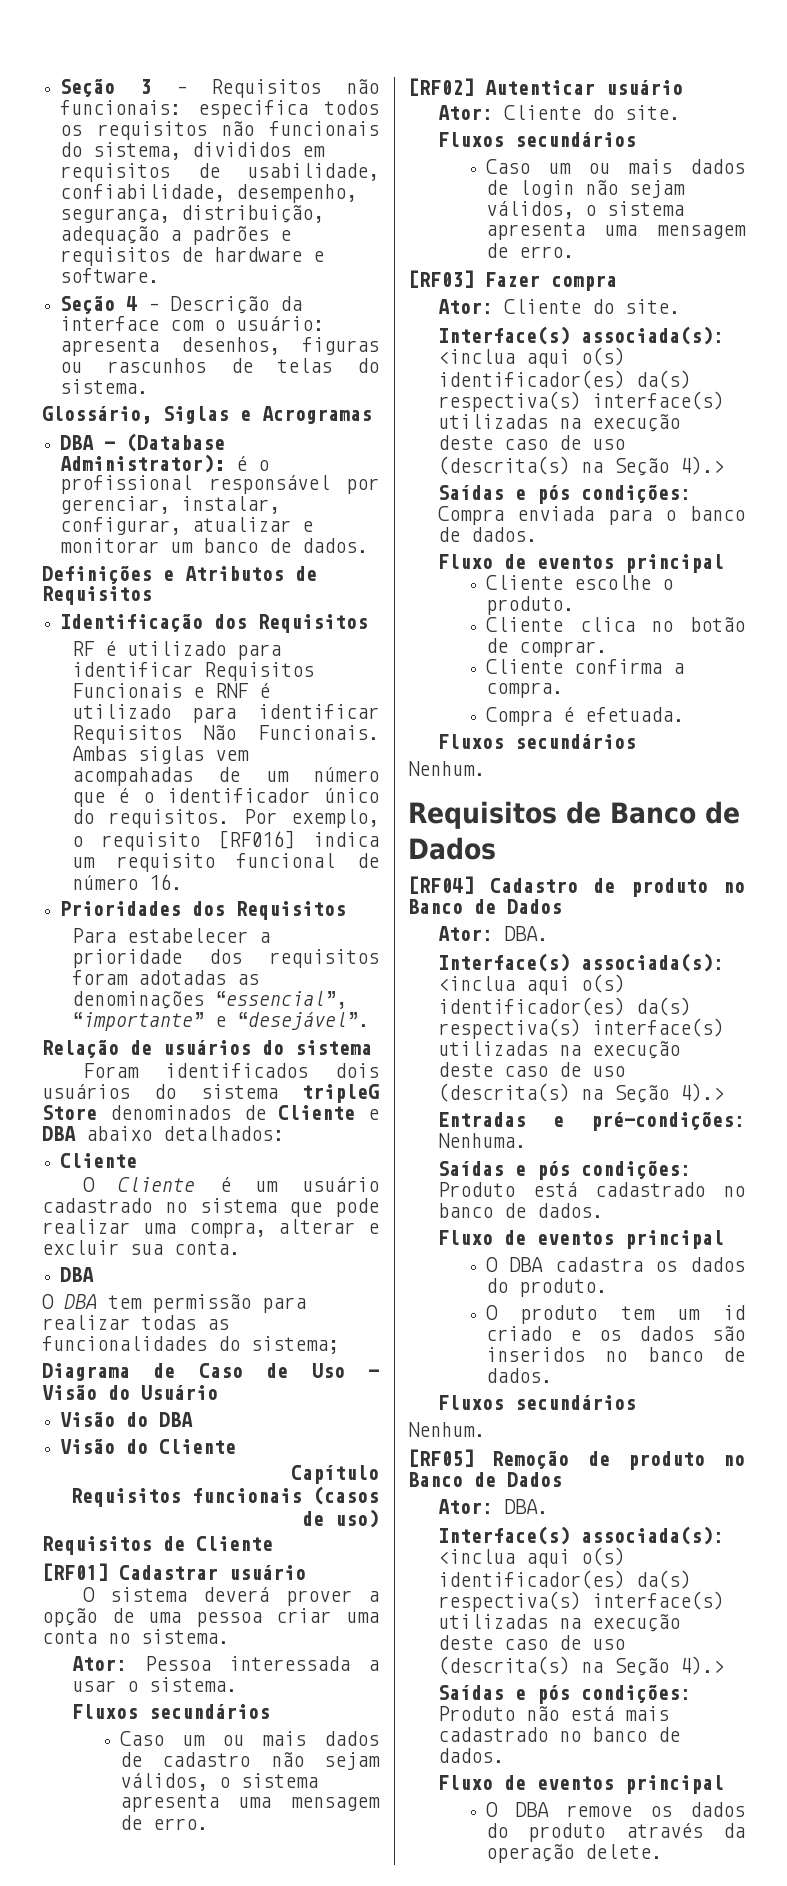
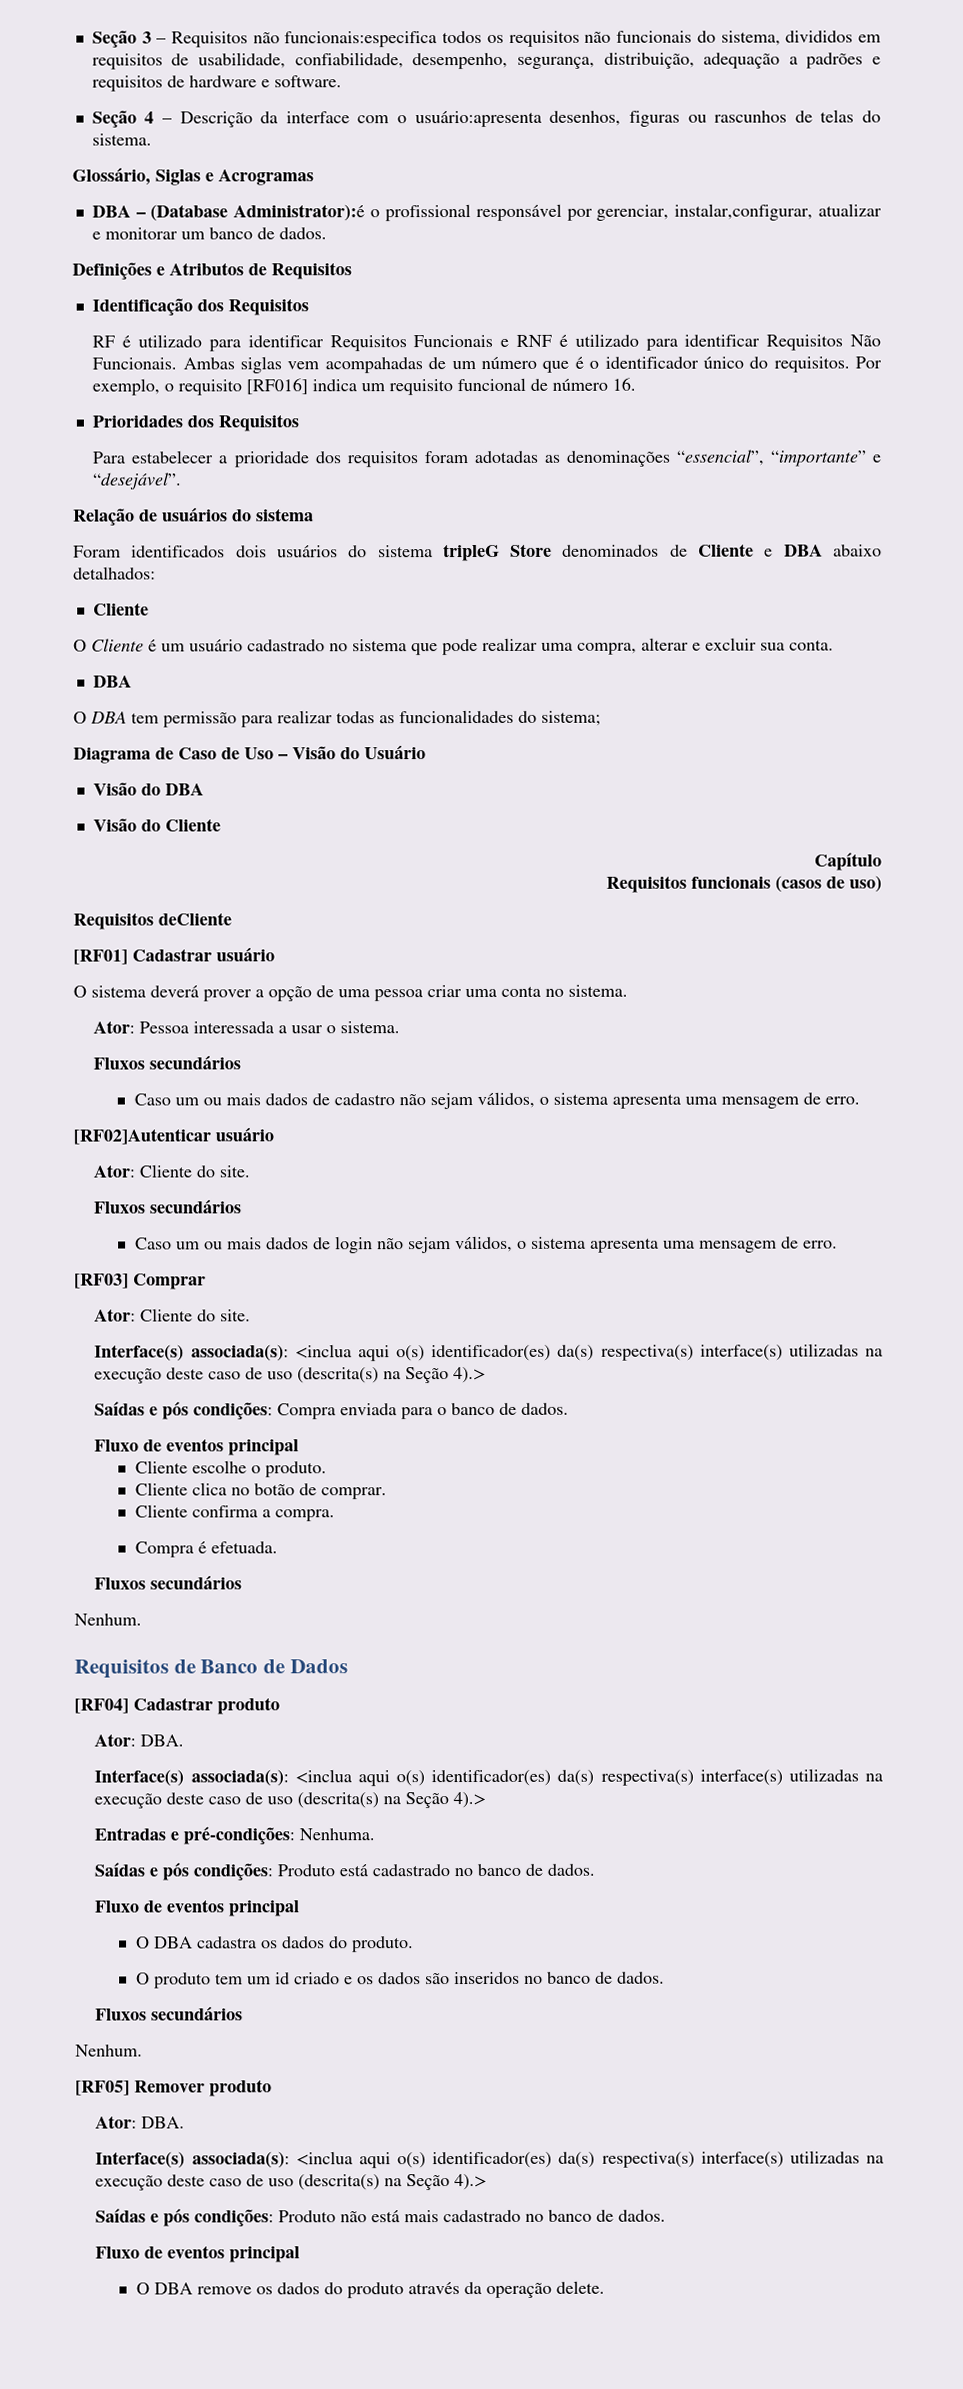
[60,100,308,119] funcionais: especifica -> [284,31,438,48] funcionais:especifica
[236,316,325,331] [60,338,160,356] usuário: apresenta -> [414,110,542,128] usuário:apresenta
[60,454,248,473] Administrator): é -> [233,204,366,222] Administrator):é
[181,496,281,514] [60,517,182,535] instalar, configurar, -> [674,203,814,221] instalar,configurar,
[163,1536,273,1551] de Cliente -> [158,912,232,926] deCliente
[408,78,595,96] [RF02] Autenticar -> [73,1128,211,1145] [RF02]Autenticar
[485,272,617,291] Fazer compra -> [133,1273,206,1290] Comprar
[489,878,745,897] [408,899,562,914] Cadastro de produto no Banco de Dados -> [133,1697,280,1715] Cadastrar produto
[492,1450,745,1470] [408,1472,562,1487] Remoção de produto no Banco de Dados -> [134,2079,272,2097] Remover produto

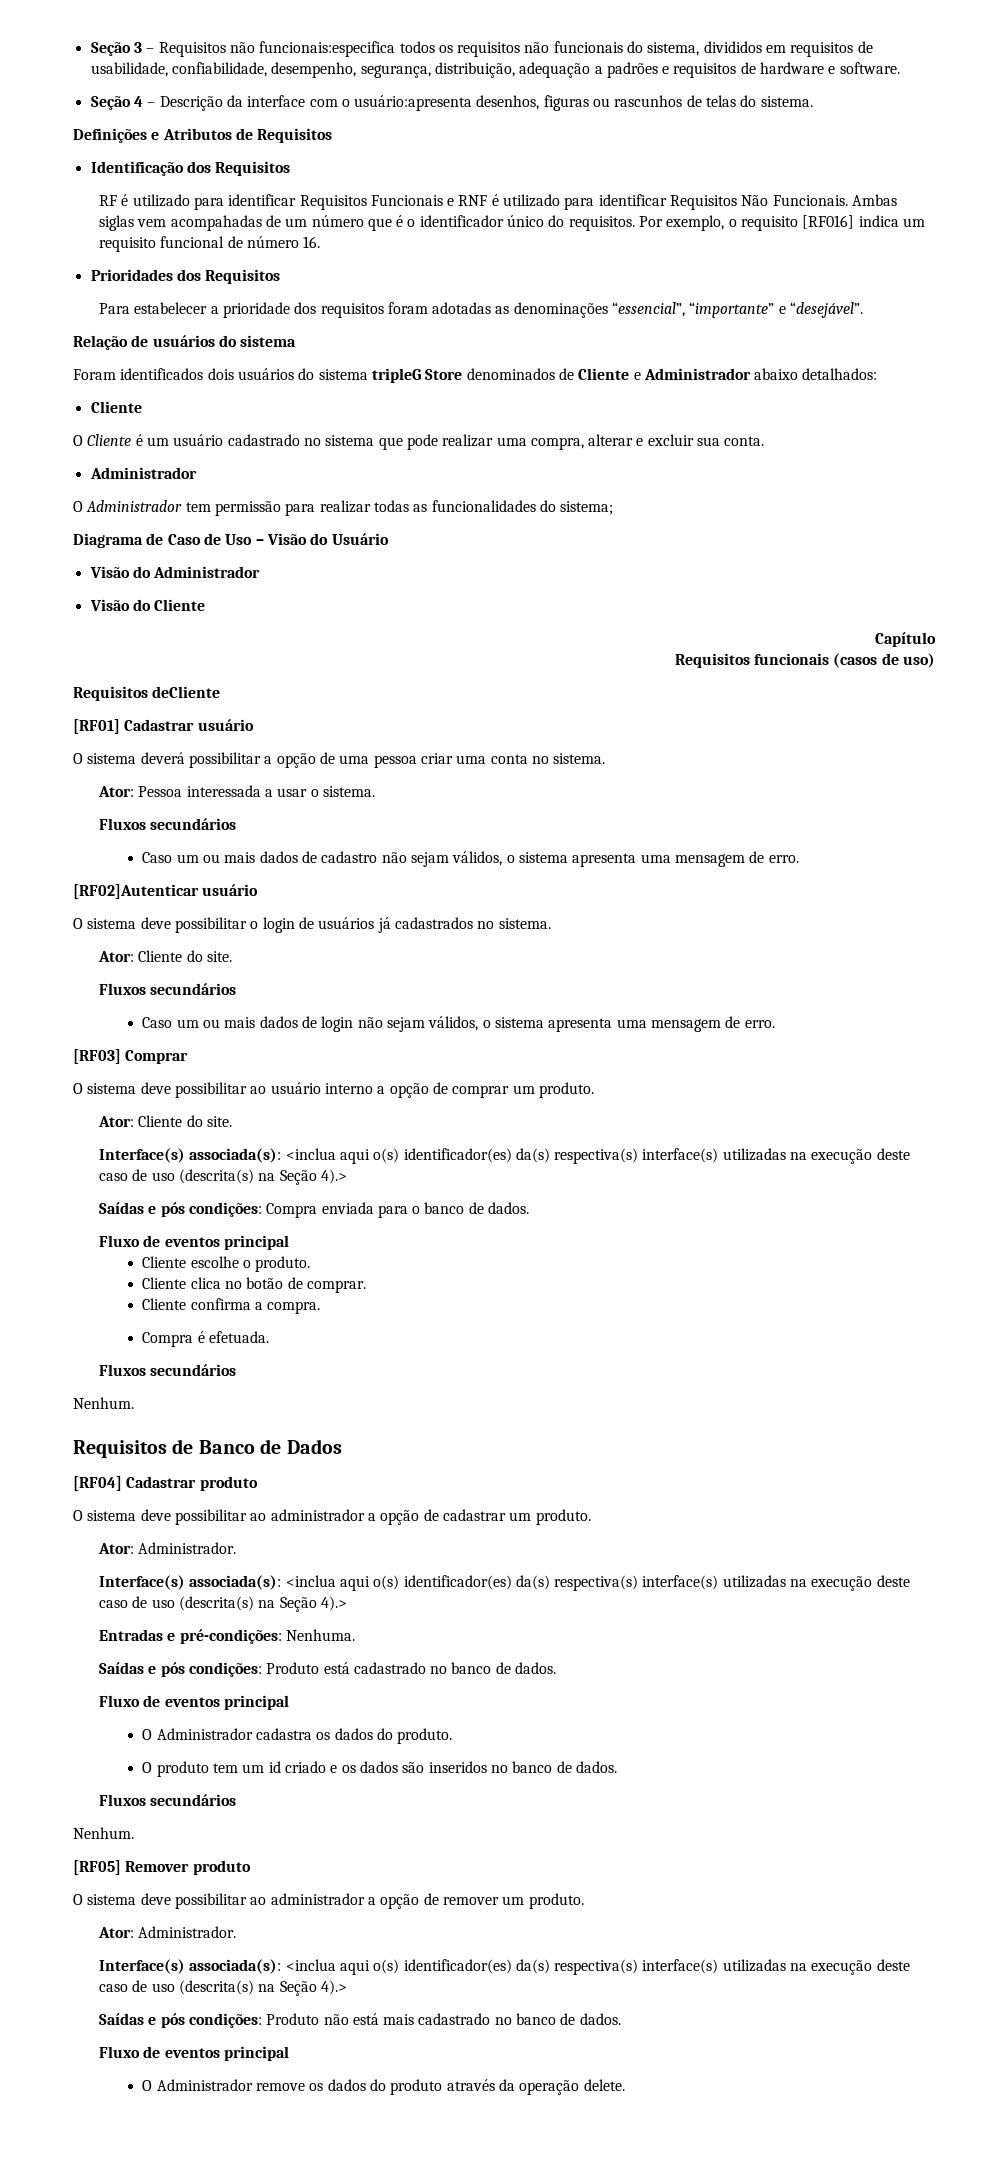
[72,167,314,186] [91,203,883,222] [91,227,327,240] // Glossário, Siglas e Acrogramas // DBA – (Database Administrator):é o profissional responsável por gerenciar, instalar,configurar, atualizar e monitorar um banco de dados. -> (813, 101) none
[783,544,823,557] DBA -> [643,368,751,380] Administrador
[92,675,132,688] [73,711,127,724] DBA // O DBA -> [89,467,197,479] [73,500,183,512] Administrador // O Administrador
[164,783,204,796] DBA -> [153,566,261,578] Administrador
[203,989,252,1002] prover -> [188,752,261,768] possibilitar
(274, 1134) none -> [73,917,551,933] // O sistema deve possibilitar o login de usuários já cadastrados no sistema.
(206, 1281) none -> [73,1082,594,1098] // O sistema deve possibilitar ao usuário interno a opção de comprar um produto.
[94,1733,185,1747] // Ator: DBA. -> [73,1509,591,1525] [97,1542,237,1554] // O sistema deve possibilitar ao administrador a opção de cadastrar um produto. // Ator: Administrador.
[153,1936,193,1949] DBA -> [156,1728,253,1740] Administrador
[95,2115,186,2129] // Ator: DBA. -> [73,1893,584,1909] [97,1926,237,1938] // O sistema deve possibilitar ao administrador a opção de remover um produto. // Ator: Administrador.
[153,2282,193,2295] DBA -> [156,2079,253,2091] Administrador

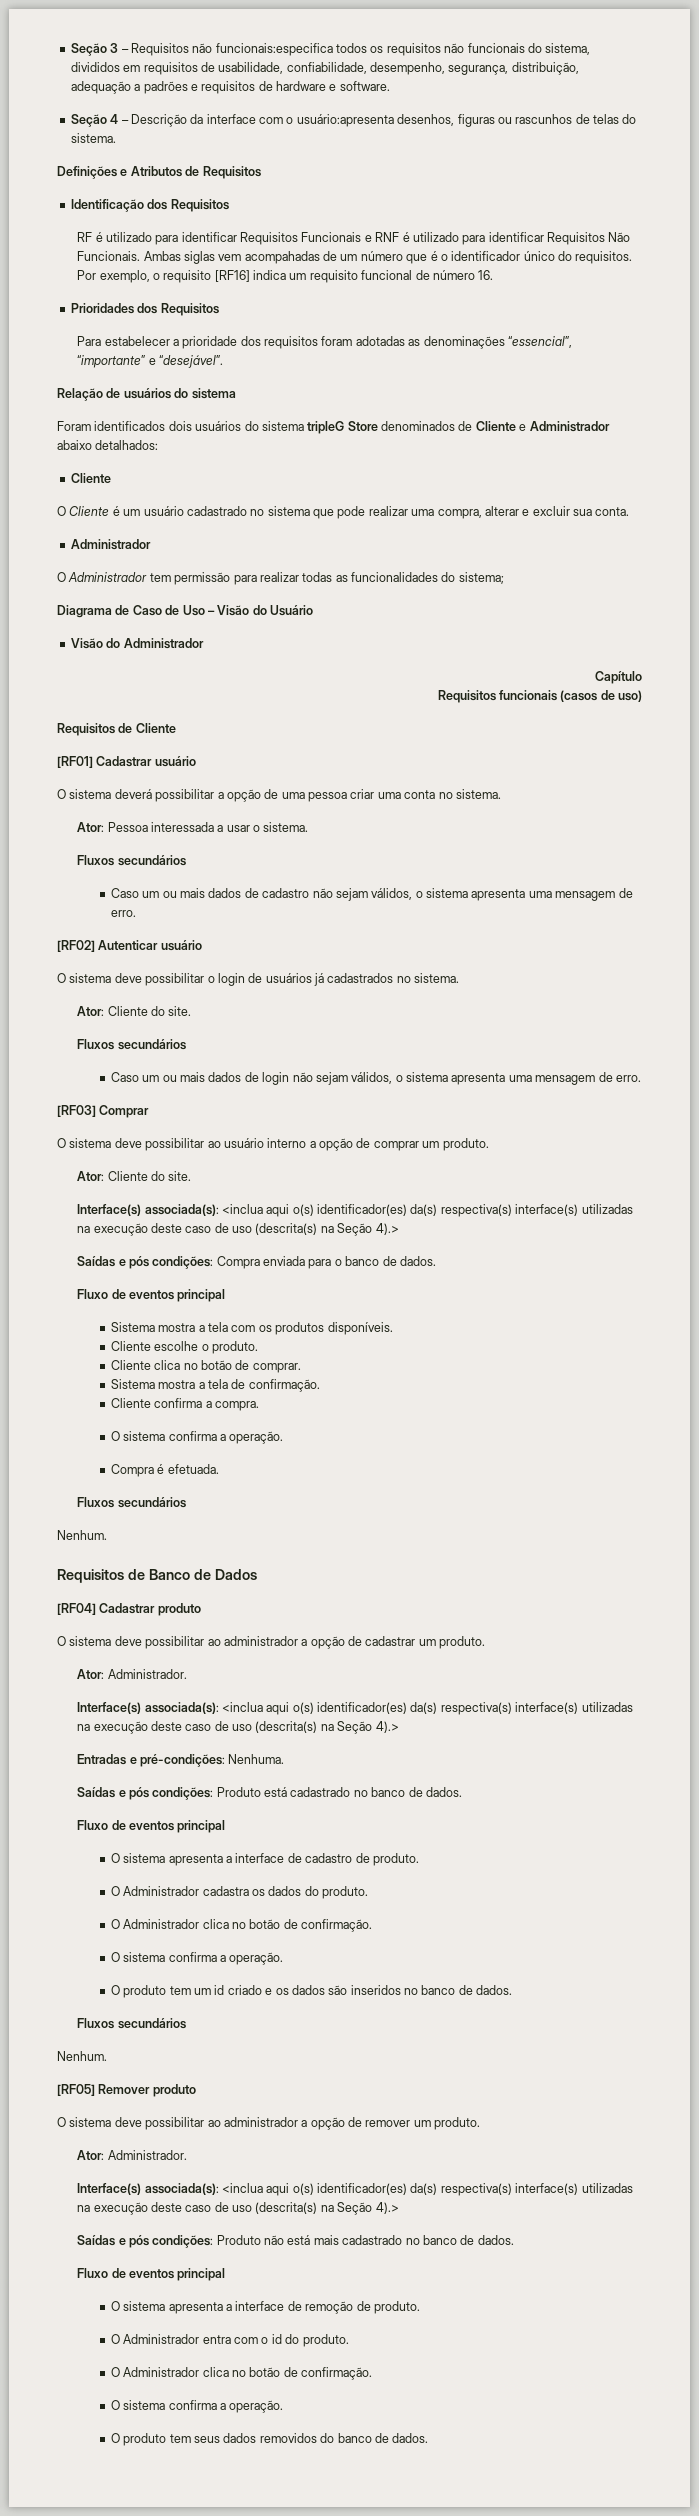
[802,215,855,229] [RF016] -> [214,270,250,282] [RF16]
[89,599,206,611] // Visão do Cliente -> (204, 643) none
[152,686,221,698] deCliente -> [118,723,176,733] de Cliente
[73,884,199,899] [RF02]Autenticar -> [57,940,159,952] [RF02] Autenticar
(289, 1242) none -> [110,1322,393,1335] // Sistema mostra a tela com os produtos disponíveis.
(366, 1286) none -> [110,1379,320,1392] // Sistema mostra a tela de confirmação.
(321, 1307) none -> [110,1431,284,1444] // O sistema confirma a operação.
(289, 1702) none -> [110,1853,419,1866] // O sistema apresenta a interface de cadastro de produto.
(453, 1736) none -> [110,1919,373,1932] [110,1952,284,1965] // O Administrador clica no botão de confirmação. // O sistema confirma a operação.
[156,2079,625,2095] Administrador remove os dados do produto através da operação delete. -> [123,2301,420,2314] [110,2334,349,2347] [110,2367,373,2380] [110,2400,284,2413] [110,2433,429,2446] sistema apresenta a interface de remoção de produto. // O Administrador entra com o id do produto. // O Administrador clica no botão de confirmação. // O sistema confirma a operação. // O produto tem seus dados removidos do banco de dados.

